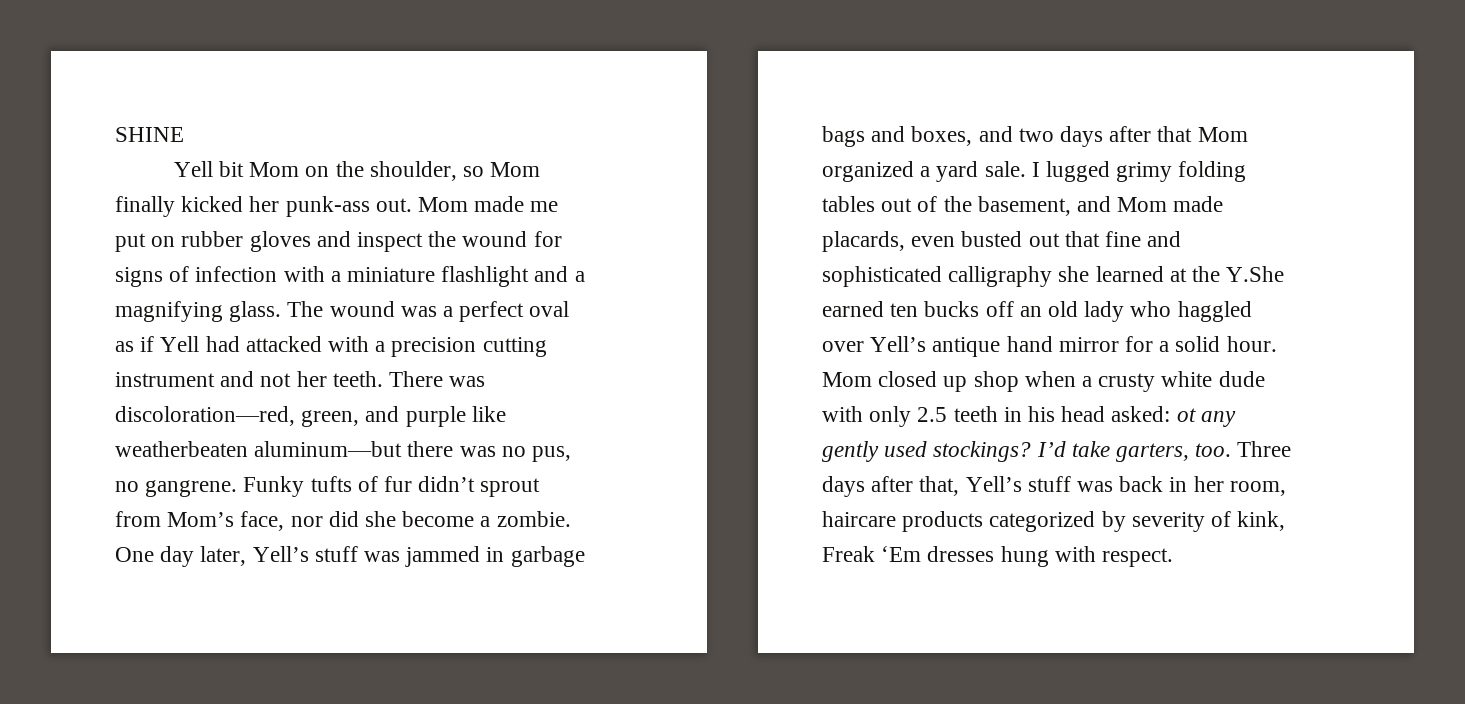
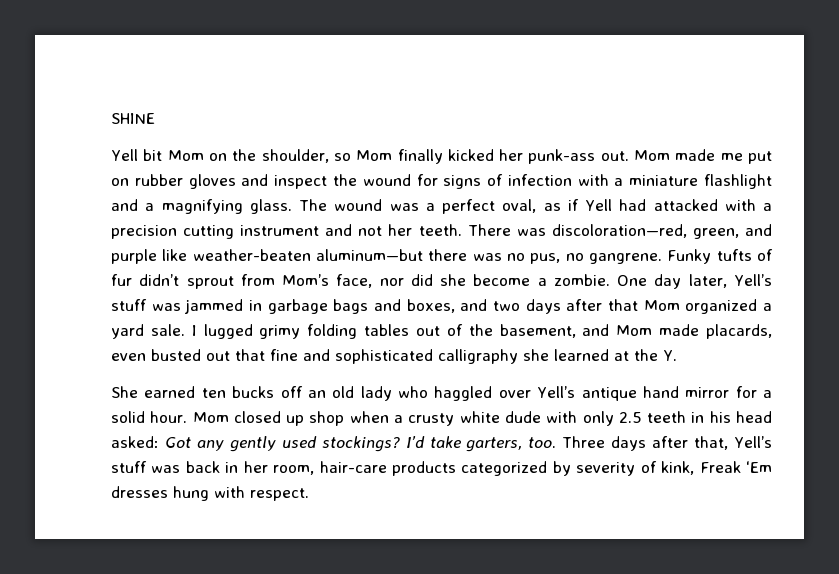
[529,301,570,317] oval -> [502,199,537,213] oval,
[115,441,248,457] weatherbeaten -> [192,249,311,261] weather-beaten
[1226,266,1285,282] Y.She -> [663,350,677,361] [111,386,138,398] Y. // She
[1176,408,1196,422] ot -> [164,437,191,448] Got
[822,511,896,527] haircare -> [319,461,387,473] hair-care

